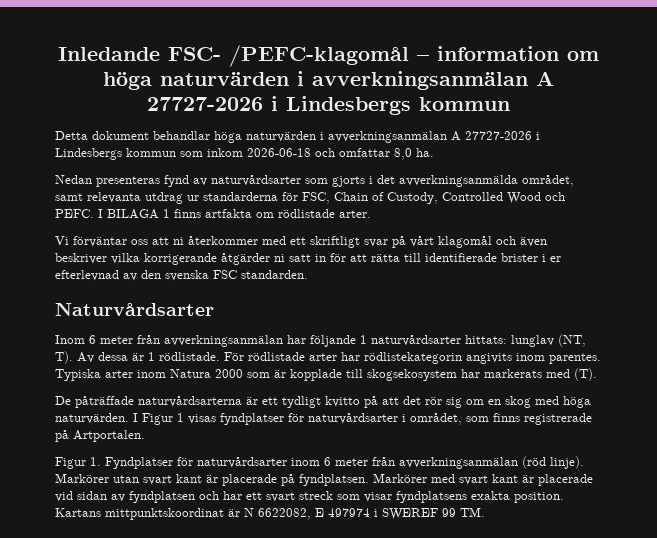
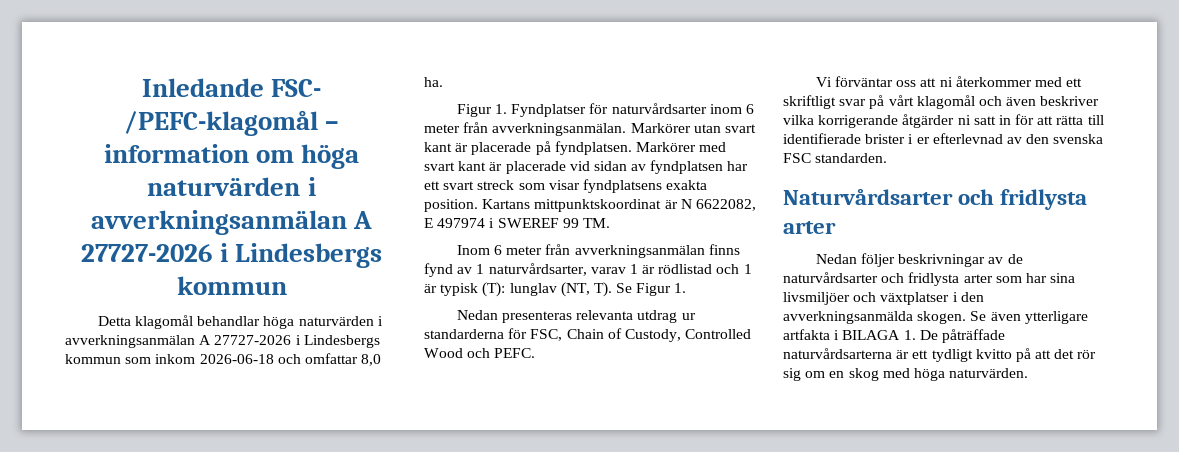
[92,131,149,140] dokument -> [135,315,194,329] klagomål
[55,175,574,187] [55,193,83,201] Nedan presenteras fynd av naturvårdsarter som gjorts i det avverkningsanmälda området, samt -> [456,103,754,117] [424,122,756,136] [424,141,727,155] [424,160,749,174] [424,179,708,193] [424,199,756,212] [424,218,610,228] [456,244,740,258] [424,263,752,277] [424,282,687,297] [456,310,573,323] Figur 1. Fyndplatser för naturvårdsarter inom 6 meter från avverkningsanmälan. Markörer utan svart kant är placerade på fyndplatsen. Markörer med svart kant är placerade vid sidan av fyndplatsen har ett svart streck som visar fyndplatsens exakta position. Kartans mittpunktskoordinat är N 6622082, E 497974 i SWEREF 99 TM. // Inom 6 meter från avverkningsanmälan finns fynd av 1 naturvårdsarter, varav 1 är rödlistad och 1 är typisk (T): lunglav (NT, T). Se Figur 1. // Nedan presenteras
[98,209,371,219] I BILAGA 1 finns artfakta om rödlistade arter. -> (536, 353) none
[55,334,586,347] [55,351,601,364] [55,368,597,381] // Inom 6 meter från avverkningsanmälan har följande 1 naturvårdsarter hittats: lunglav (NT, T). Av dessa är 1 rödlistade. För rödlistade arter har rödlistekategorin angivits inom parentes. Typiska arter inom Natura 2000 som är kopplade till skogsekosystem har markerats med (T). // -> [958,189,1088,210] [783,221,836,234] [815,253,1023,267] [783,272,1076,286] [783,292,984,305] [783,311,1088,324] [783,329,916,340] och fridlysta arter // Nedan följer beskrivningar av de naturvårdsarter och fridlysta arter som har sina livsmiljöer och växtplatser i den avverkningsanmälda skogen. Se även ytterligare artfakta i BILAGA 1.
[133,413,592,425] [55,430,145,442] [55,456,584,469] [55,473,593,486] [55,491,564,503] [55,507,485,520] I Figur 1 visas fyndplatser för naturvårdsarter i området, som finns registrerade på Artportalen. // Figur 1. Fyndplatser för naturvårdsarter inom 6 meter från avverkningsanmälan (röd linje). Markörer utan svart kant är placerade på fyndplatsen. Markörer med svart kant är placerade vid sidan av fyndplatsen och har ett svart streck som visar fyndplatsens exakta position. Kartans mittpunktskoordinat är N 6622082, E 497974 i SWEREF 99 TM. -> (1029, 373) none

